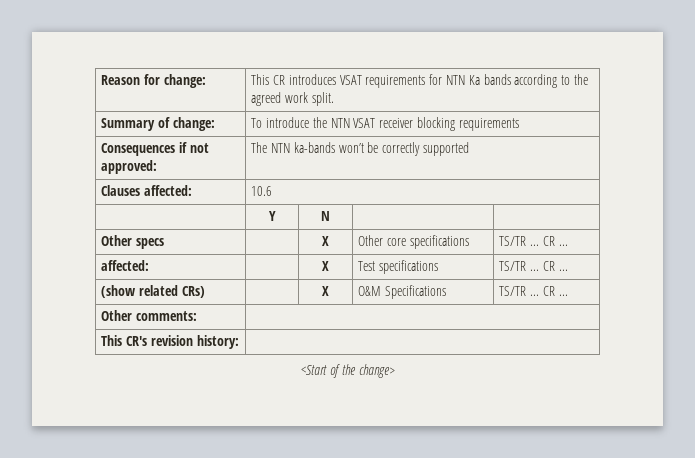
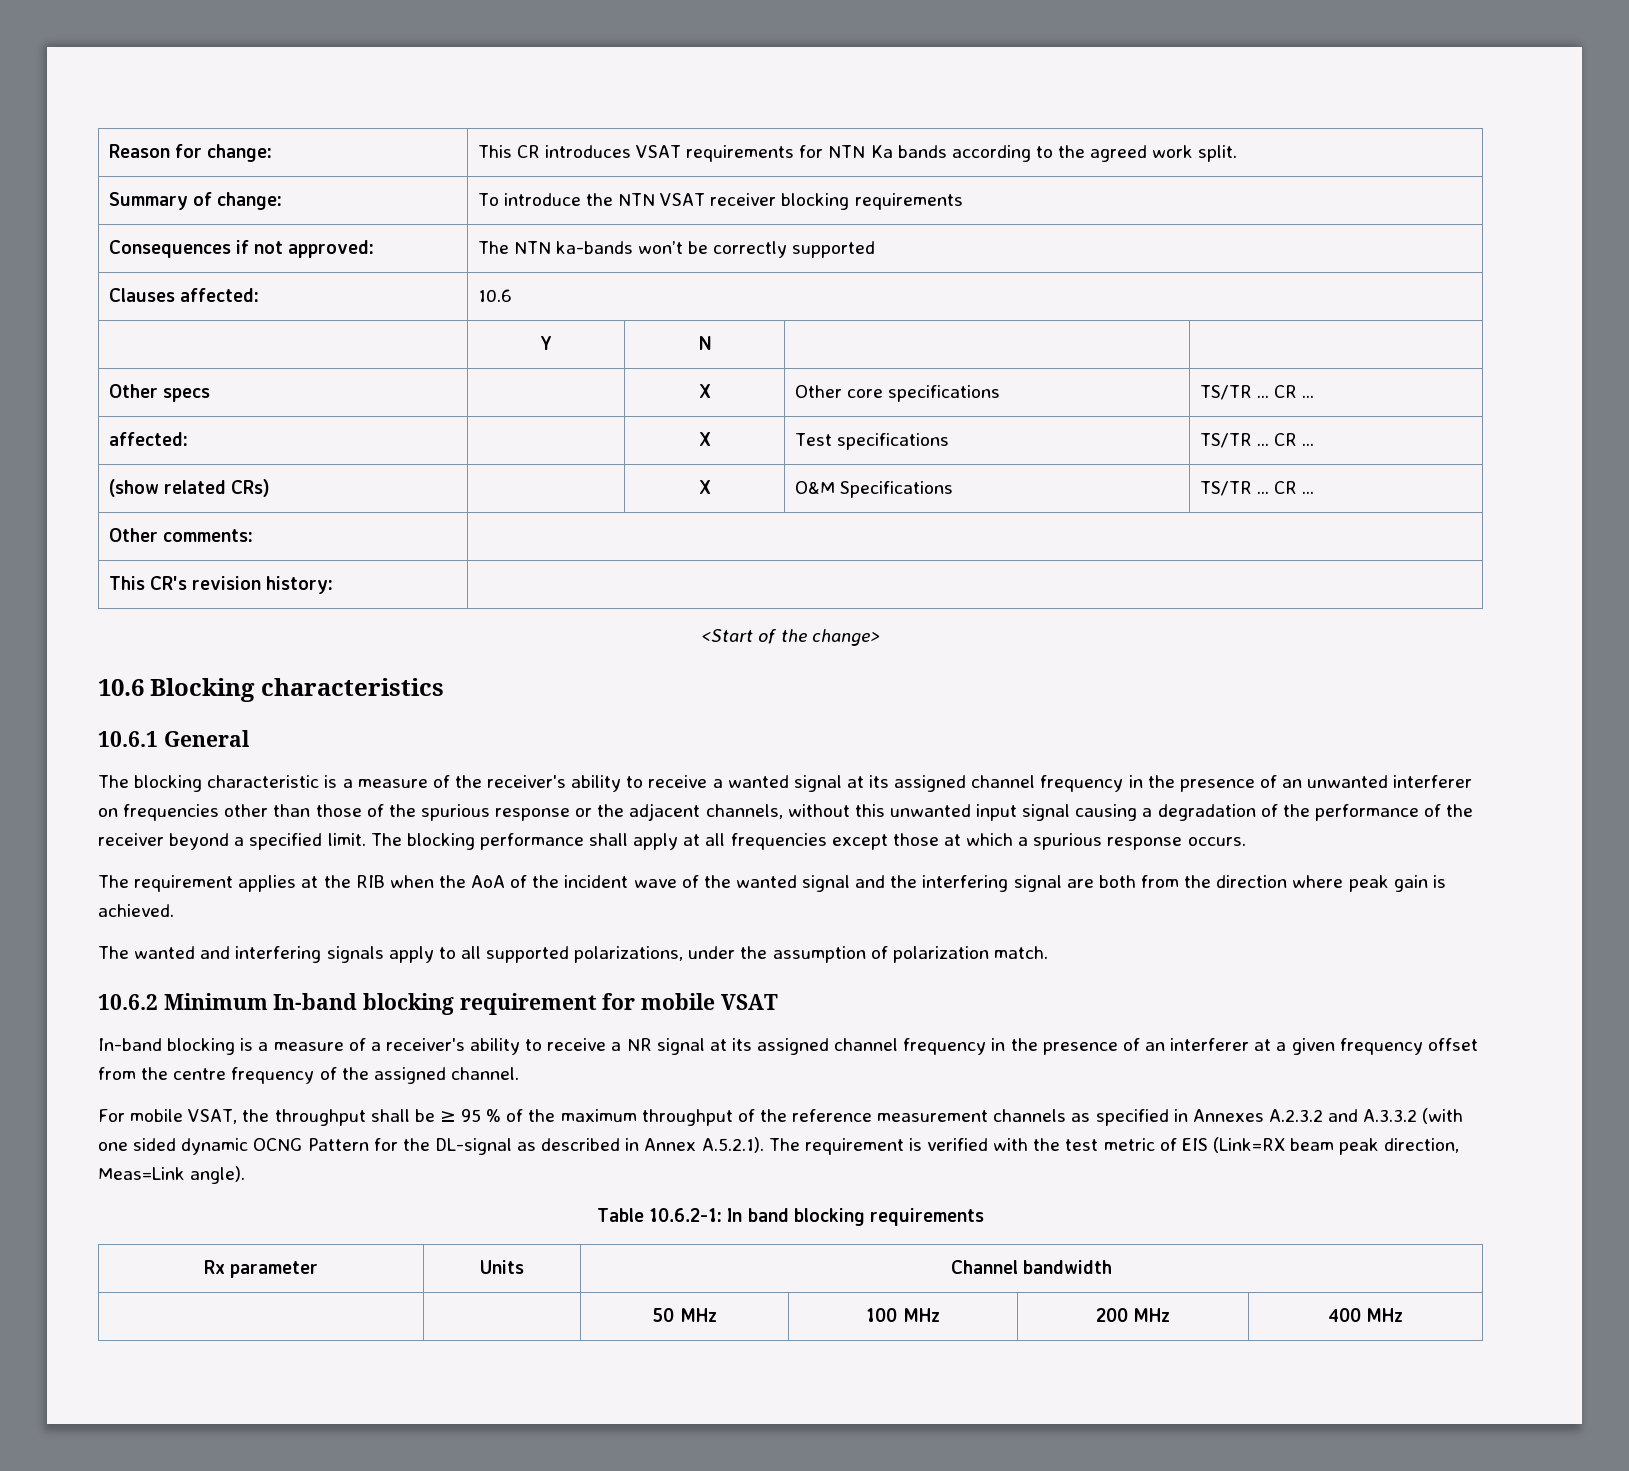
(395, 371) none -> [98,678,444,702] [98,730,250,747] [98,775,1473,792] [98,803,1474,821] [98,833,1246,850] [98,875,1446,892] [98,904,174,917] [98,946,1048,963] [98,993,778,1015] [98,1038,1478,1055] [98,1067,519,1084] [98,1108,1464,1126] [98,1137,1460,1155] [98,1166,246,1184] [597,1208,984,1226] [203,1260,319,1278] [480,1260,524,1274] [950,1260,1113,1274] [652,1308,717,1322] [866,1308,940,1322] [1095,1308,1171,1322] [1327,1308,1404,1322] // 10.6 Blocking characteristics // 10.6.1 General // The blocking characteristic is a measure of the receiver's ability to receive a wanted signal at its assigned channel frequency in the presence of an unwanted interferer on frequencies other than those of the spurious response or the adjacent channels, without this unwanted input signal causing a degradation of the performance of the receiver beyond a specified limit. The blocking performance shall apply at all frequencies except those at which a spurious response occurs. // The requirement applies at the RIB when the AoA of the incident wave of the wanted signal and the interfering signal are both from the direction where peak gain is achieved. // The wanted and interfering signals apply to all supported polarizations, under the assumption of polarization match. // 10.6.2 Minimum In-band blocking requirement for mobile VSAT // In-band blocking is a measure of a receiver's ability to receive a NR signal at its assigned channel frequency in the presence of an interferer at a given frequency offset from the centre frequency of the assigned channel. // For mobile VSAT, the throughput shall be ≥ 95 % of the maximum throughput of the reference measurement channels as specified in Annexes A.2.3.2 and A.3.3.2 (with one sided dynamic OCNG Pattern for the DL-signal as described in Annex A.5.2.1). The requirement is verified with the test metric of EIS (Link=RX beam peak direction, Meas=Link angle). // Table 10.6.2-1: In band blocking requirements // Rx parameter | Units | Channel bandwidth // | | 50 MHz | 100 MHz | 200 MHz | 400 MHz

